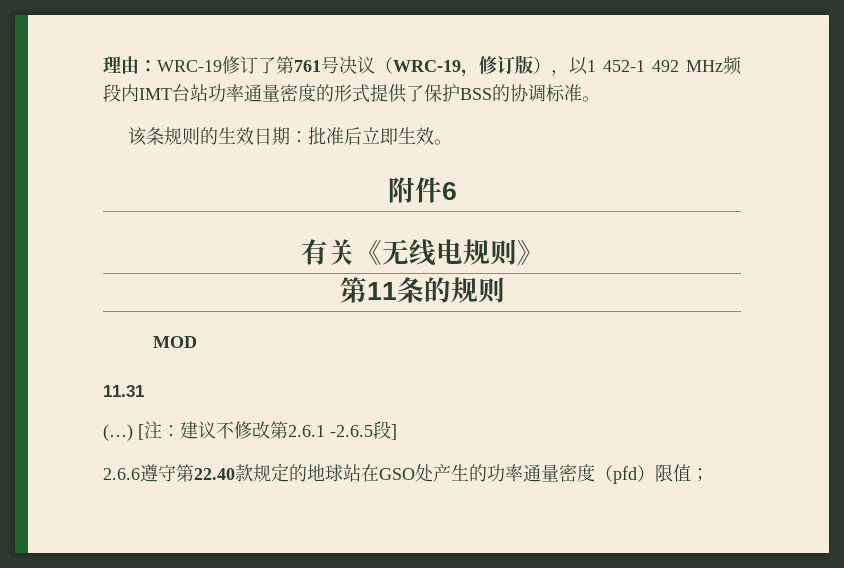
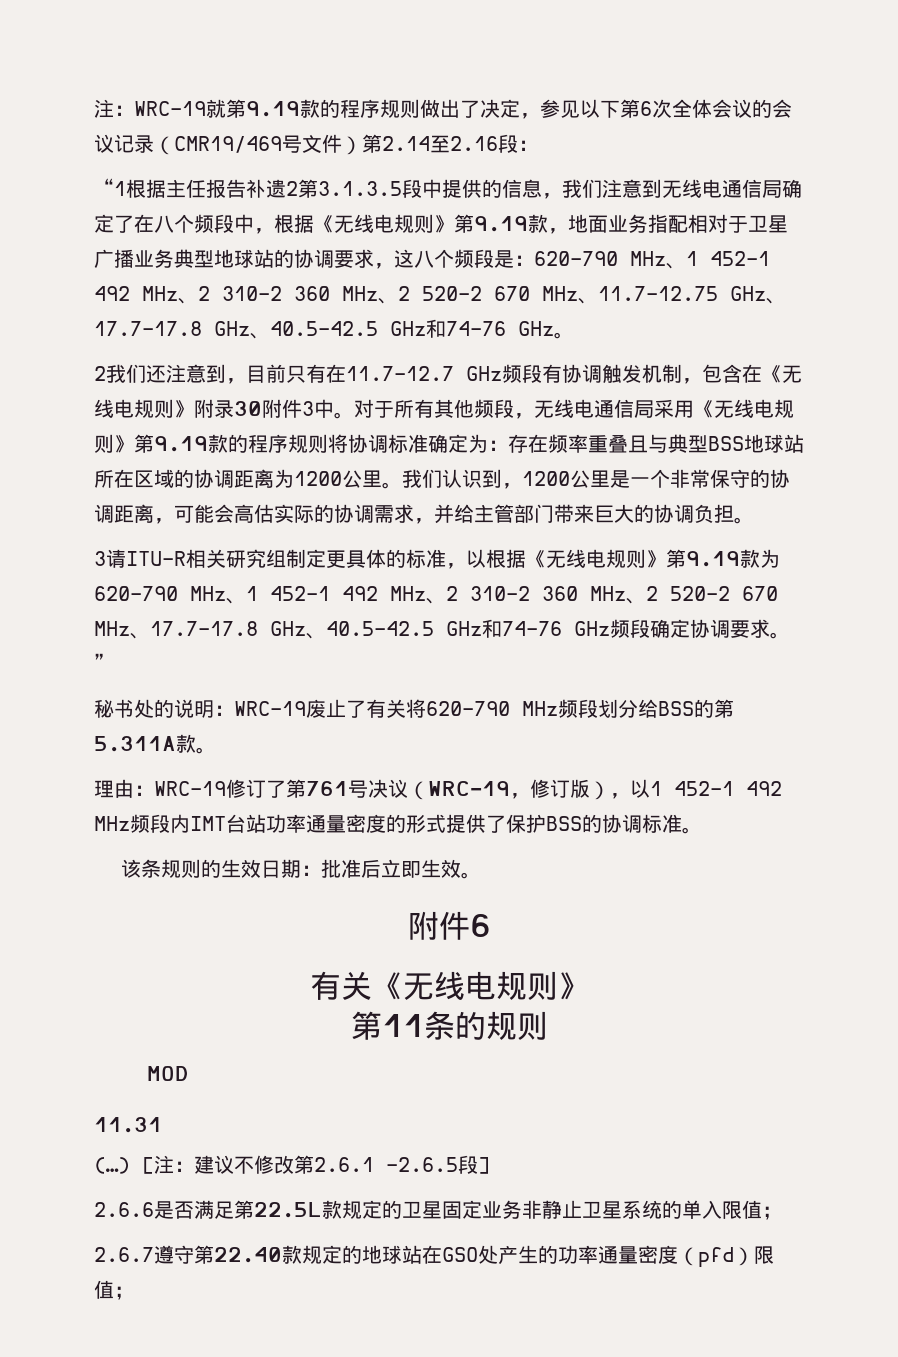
(103, 64) none -> [94,99,792,119] [94,134,538,155] [94,178,802,199] [94,214,788,234] [94,249,770,269] [94,286,786,304] [94,319,574,339] [94,364,802,384] [94,399,794,419] [94,434,804,453] [94,469,790,489] [94,504,754,524] [94,549,780,569] [94,586,778,604] [94,619,790,639] [94,653,114,671] [94,699,734,718] [94,734,216,754] 注：WRC-19就第9.19款的程序规则做出了决定，参见以下第6次全体会议的会议记录（CMR19/469号文件）第2.14至2.16段： // “1根据主任报告补遗2第3.1.3.5段中提供的信息，我们注意到无线电通信局确定了在八个频段中，根据《无线电规则》第9.19款，地面业务指配相对于卫星广播业务典型地球站的协调要求，这八个频段是：620-790 MHz、1 452-1 492 MHz、2 310-2 360 MHz、2 520-2 670 MHz、11.7-12.75 GHz、17.7-17.8 GHz、40.5-42.5 GHz和74-76 GHz。 // 2我们还注意到，目前只有在11.7-12.7 GHz频段有协调触发机制，包含在《无线电规则》附录30附件3中。对于所有其他频段，无线电通信局采用《无线电规则》第9.19款的程序规则将协调标准确定为：存在频率重叠且与典型BSS地球站所在区域的协调距离为1200公里。我们认识到，1200公里是一个非常保守的协调距离，可能会高估实际的协调需求，并给主管部门带来巨大的协调负担。 // 3请ITU-R相关研究组制定更具体的标准，以根据《无线电规则》第9.19款为620-790 MHz、1 452-1 492 MHz、2 310-2 360 MHz、2 520-2 670 MHz、17.7-17.8 GHz、40.5-42.5 GHz和74-76 GHz频段确定协调要求。” // 秘书处的说明：WRC-19废止了有关将620-790 MHz频段划分给BSS的第5.311A款。 //
(140, 474) none -> [154,1200,782,1220] [94,1247,154,1262] 是否满足第22.5L款规定的卫星固定业务非静止卫星系统的单入限值； // 2.6.7

